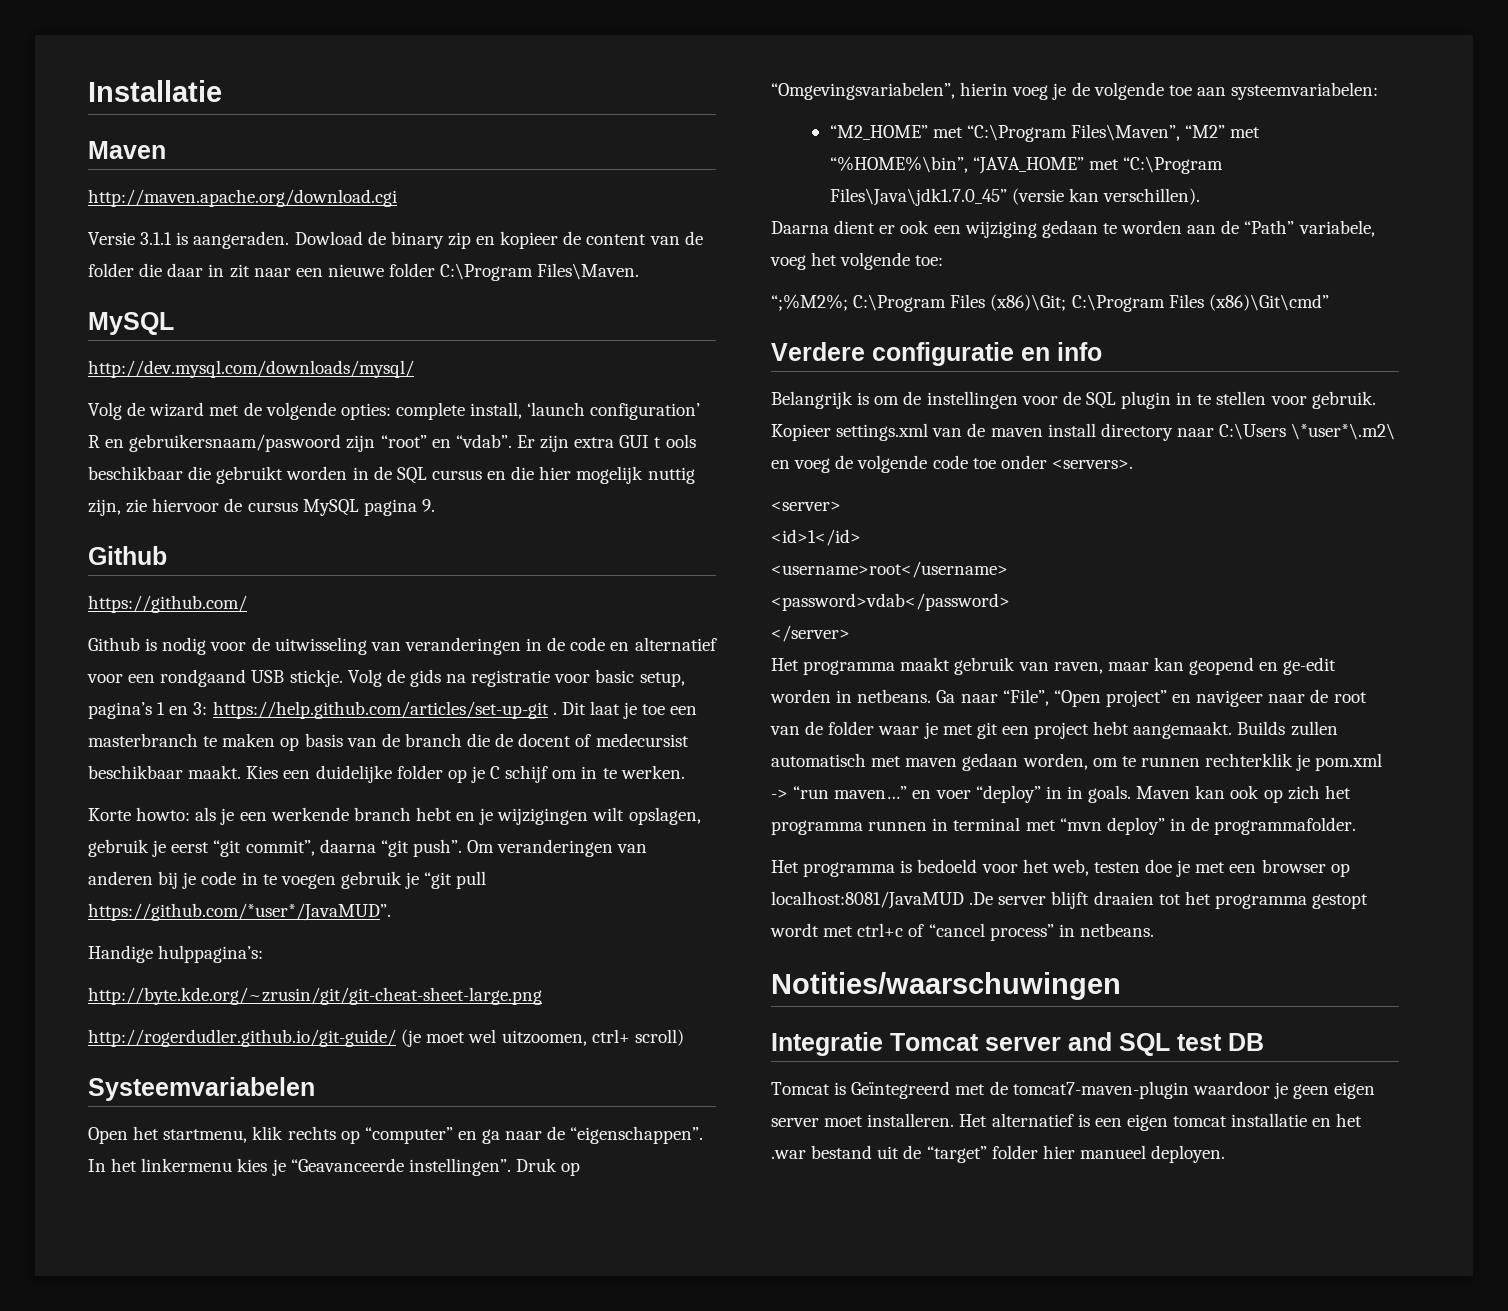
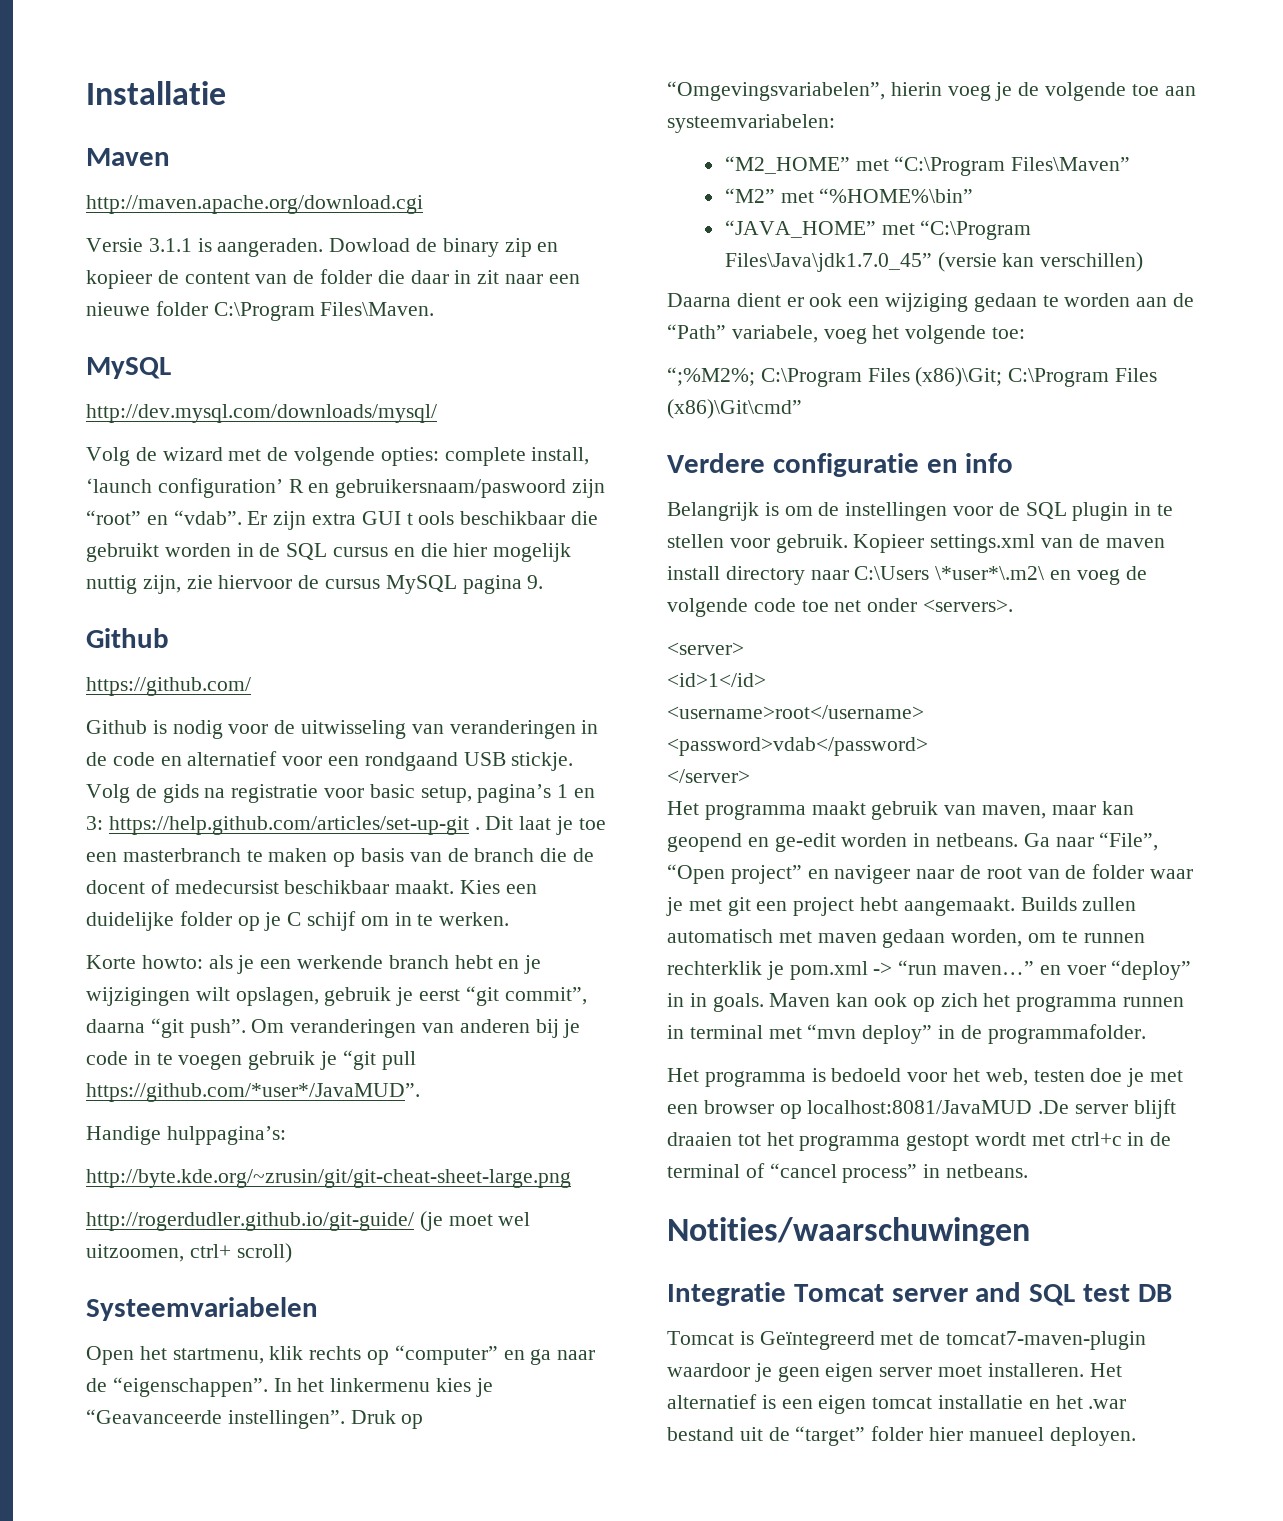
[1070,124,1180,141] Files\Maven”, -> [1011,157,1131,171] Files\Maven” //
[829,156,968,173] “%HOME%\bin”, -> [819,188,974,203] “%HOME%\bin” //
[1102,188,1200,205] verschillen). -> [1040,252,1144,272] verschillen)
(996, 463) none -> [834,600,862,612] net
[1053,662,1103,674] raven, -> [982,805,1047,819] maven,
(904, 930) none -> [1127,1132,1172,1146] [667,1164,740,1178] in de terminal

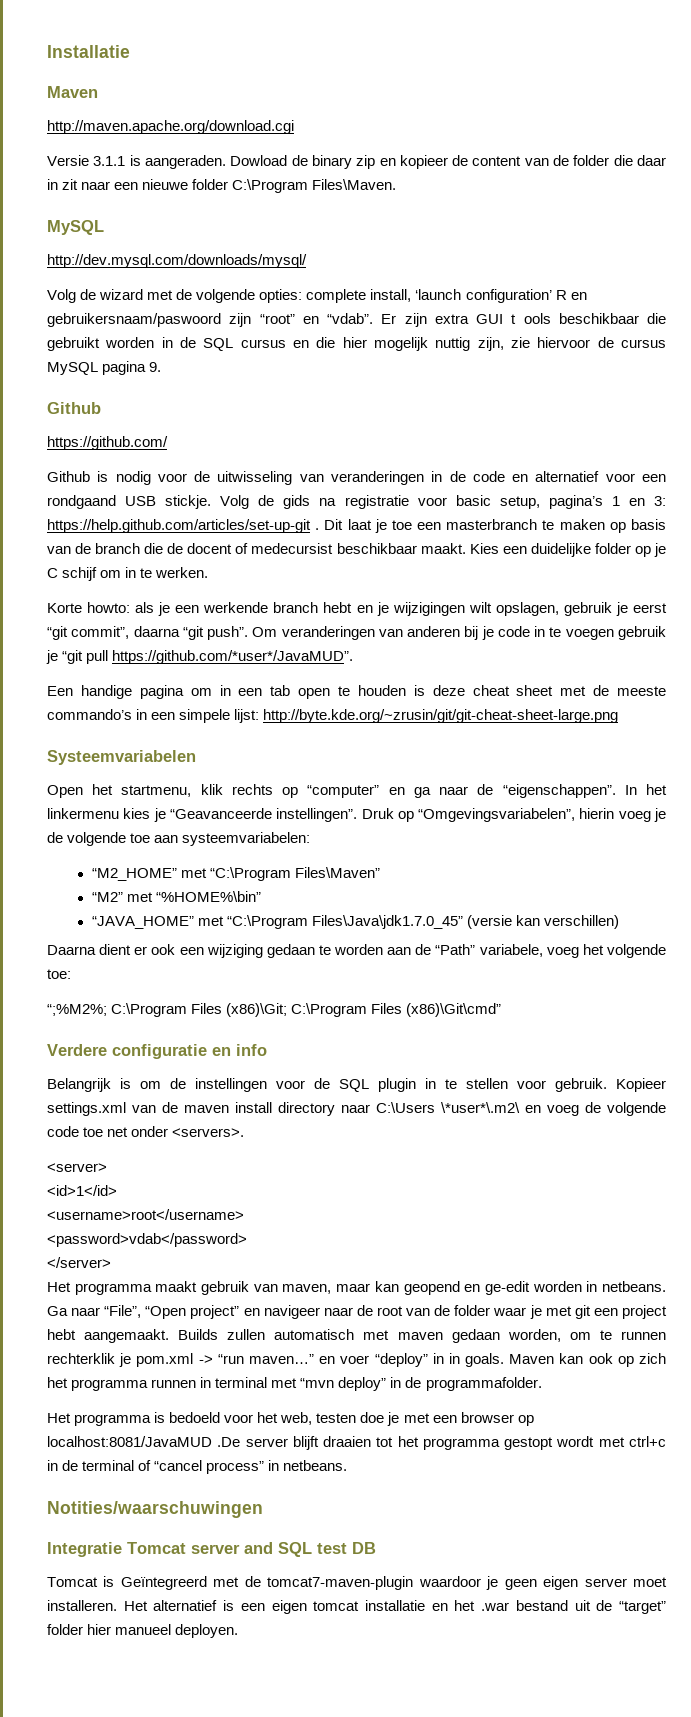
[86,1126,286,1145] [86,1169,571,1188] [86,1211,531,1231] [86,1243,292,1263] Handige hulppagina’s: // http://byte.kde.org/~zrusin/git/git-cheat-sheet-large.png // http://rogerdudler.github.io/git-guide/ (je moet wel uitzoomen, ctrl+ scroll) -> [47,685,666,699] [47,709,619,723] Een handige pagina om in een tab open te houden is deze cheat sheet met de meeste commando’s in een simpele lijst: http://byte.kde.org/~zrusin/git/git-cheat-sheet-large.png

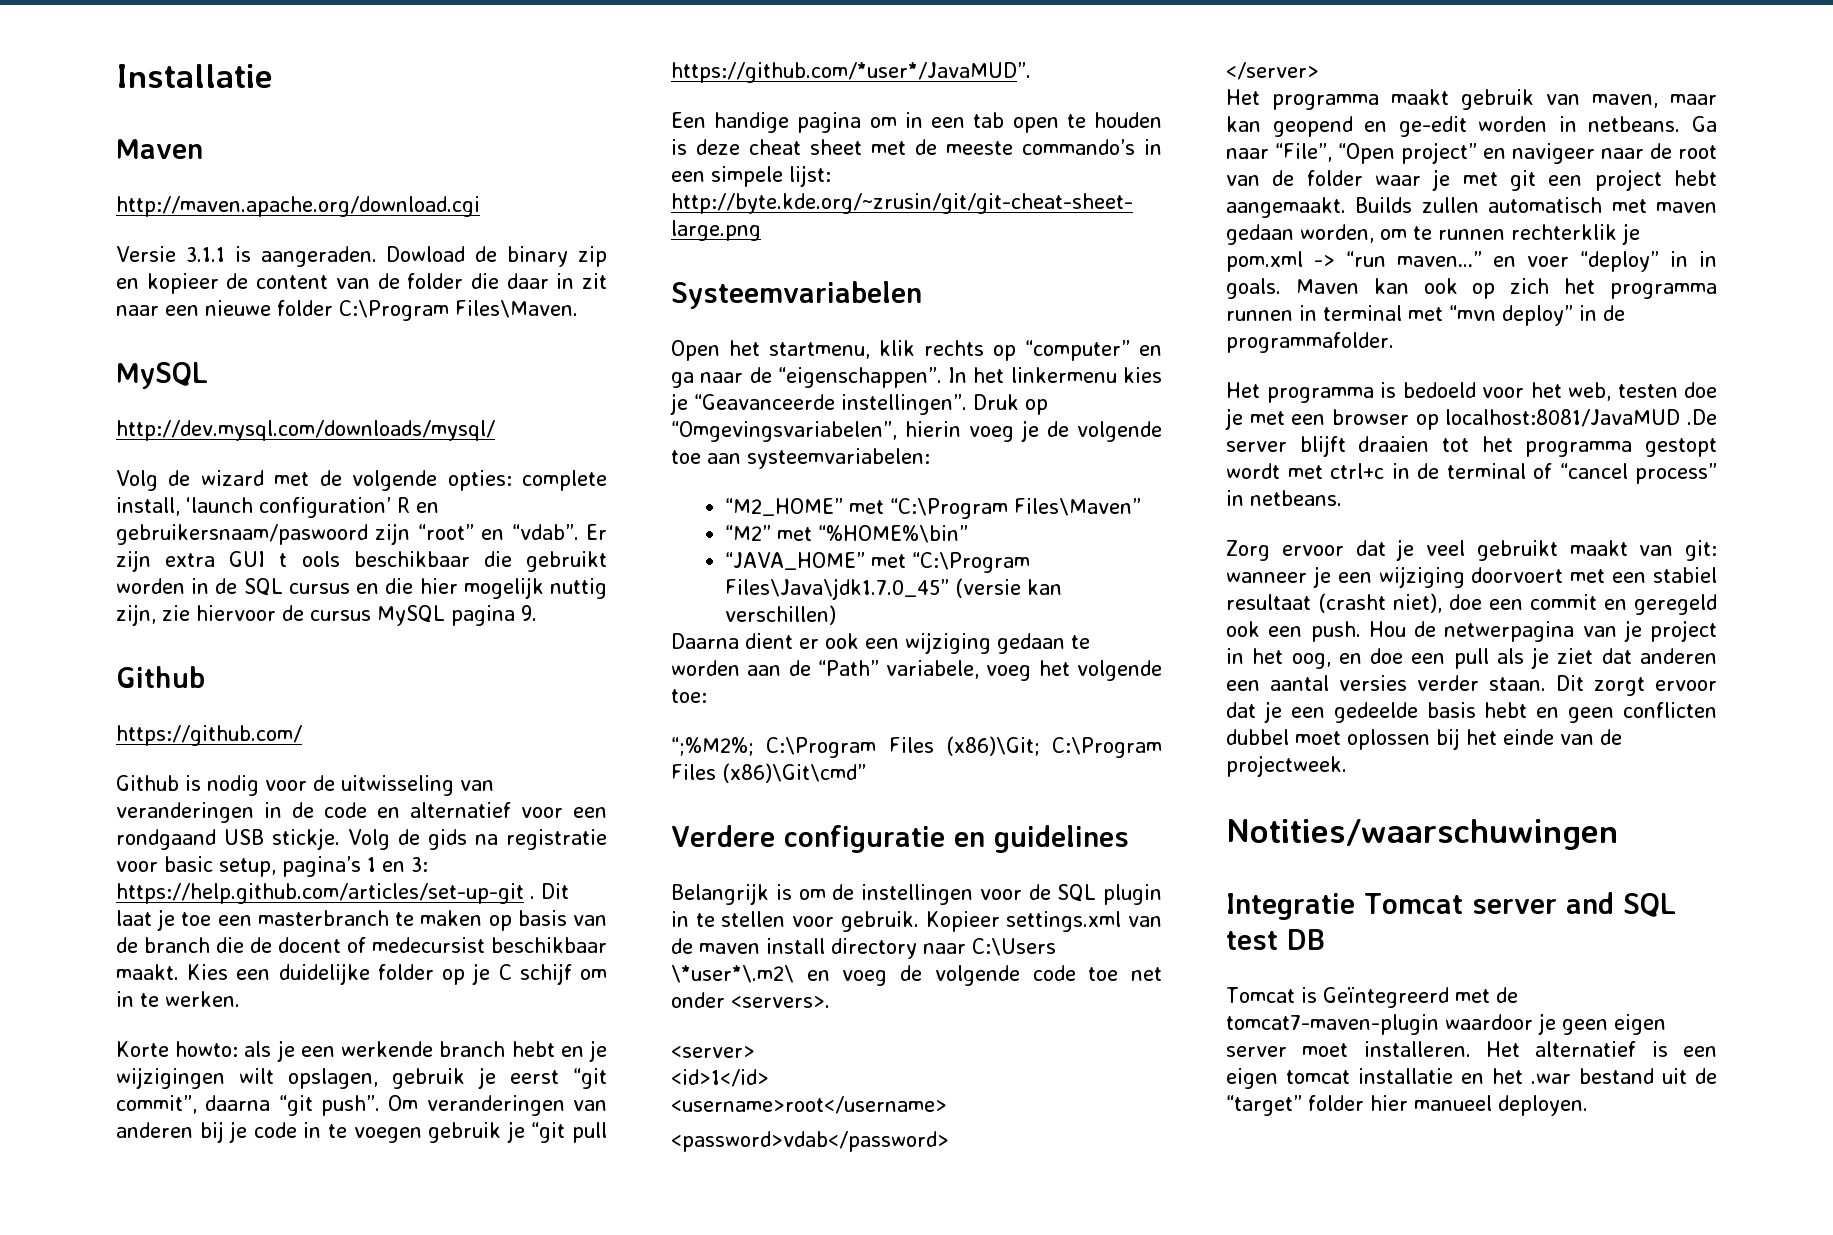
[236,1044,267,1056] info -> [993,825,1129,853] guidelines
(348, 1465) none -> [1226,539,1717,561] [1226,566,1717,588] [1226,593,1717,615] [1226,620,1717,642] [1226,647,1717,669] [1226,675,1717,696] [1226,701,1717,723] [1226,728,1622,750] [1226,755,1347,777] // Zorg ervoor dat je veel gebruikt maakt van git: wanneer je een wijziging doorvoert met een stabiel resultaat (crasht niet), doe een commit en geregeld ook een push. Hou de netwerpagina van je project in het oog, en doe een pull als je ziet dat anderen een aantal versies verder staan. Dit zorgt ervoor dat je een gedeelde basis hebt en geen conflicten dubbel moet oplossen bij het einde van de projectweek.

